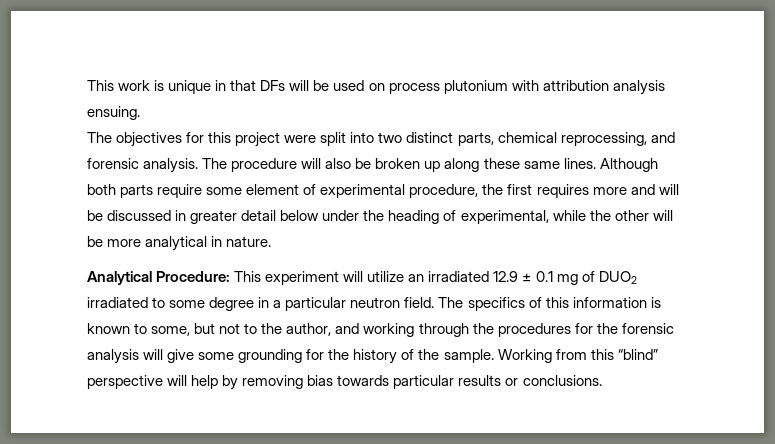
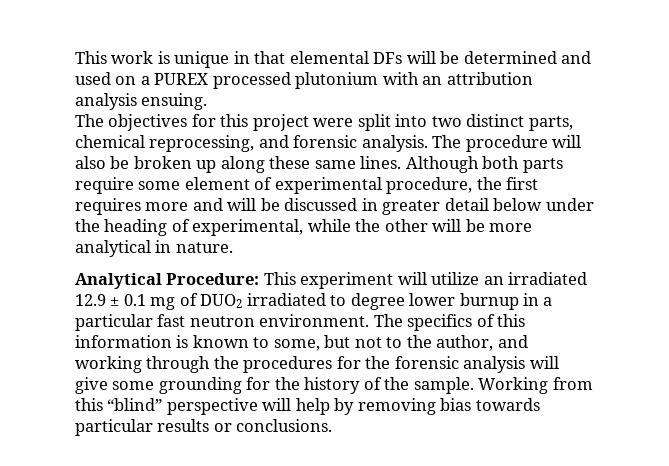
(257, 85) none -> [289,51,369,64] elemental
[333,80,440,94] used on process -> [463,51,592,64] [75,72,291,89] determined and used on a PUREX processed
(539, 85) none -> [422,76,443,85] an
[169,297,435,311] some degree in a particular neutron field. -> [350,293,553,310] [75,314,370,331] degree lower burnup in a particular fast neutron environment.

